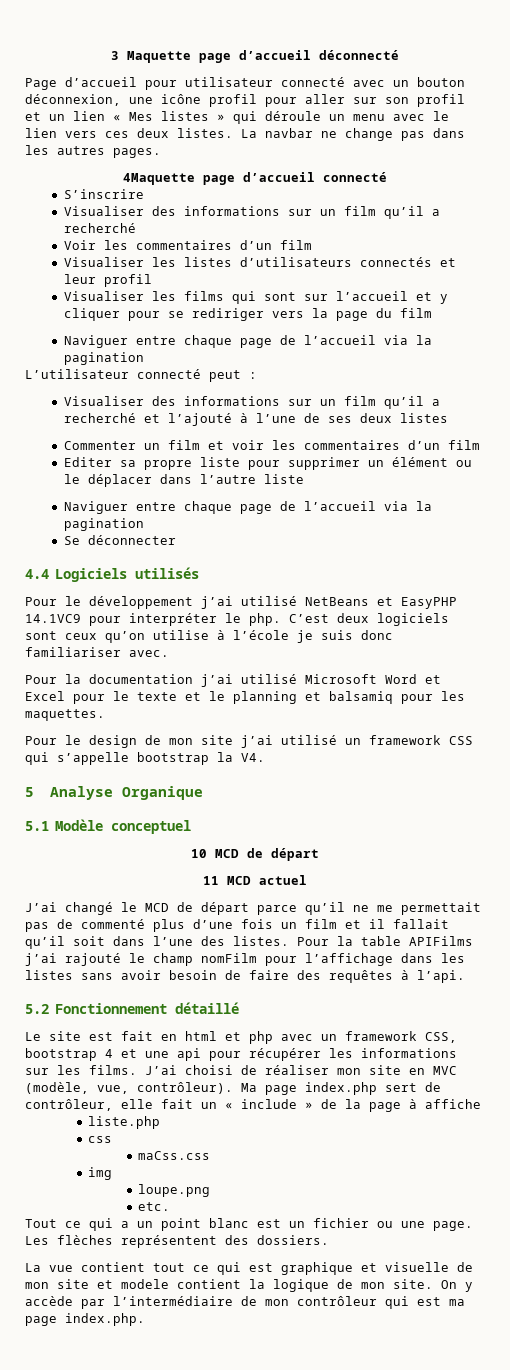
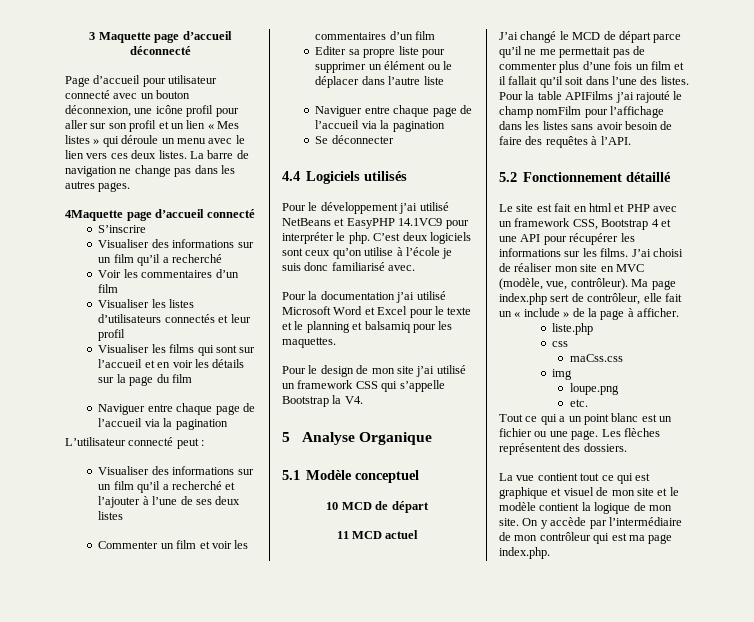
[265,128,313,138] navbar -> [207,150,249,159] [65,166,117,177] barre de navigation
[439,294,448,304] [63,308,304,321] y cliquer pour se rediriger vers -> [157,359,245,368] [98,377,115,383] en voir les détails sur
[167,413,232,426] l’ajouté -> [98,496,141,508] l’ajouter
[25,647,121,657] familiariser -> [331,262,385,271] familiarisé
[137,752,209,765] bootstrap -> [282,396,329,407] Bootstrap
[81,919,145,929] commenté -> [499,62,557,70] commenter
[417,970,465,983] l’api. -> [600,136,631,145] l’API.
[249,1031,273,1044] php -> [626,204,650,212] PHP
[25,1048,97,1061] bootstrap -> [601,219,649,230] Bootstrap
[177,1048,201,1061] api -> [520,234,541,242] API
[425,1099,481,1109] affiche -> [637,308,679,317] afficher.
[385,1262,449,1272] visuelle -> [563,487,594,496] visuel
[121,1279,169,1289] modele -> [669,487,679,496] [499,502,536,511] le modèle

